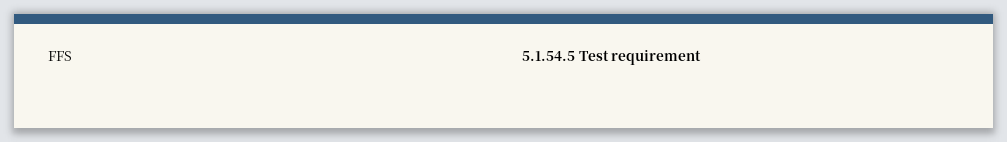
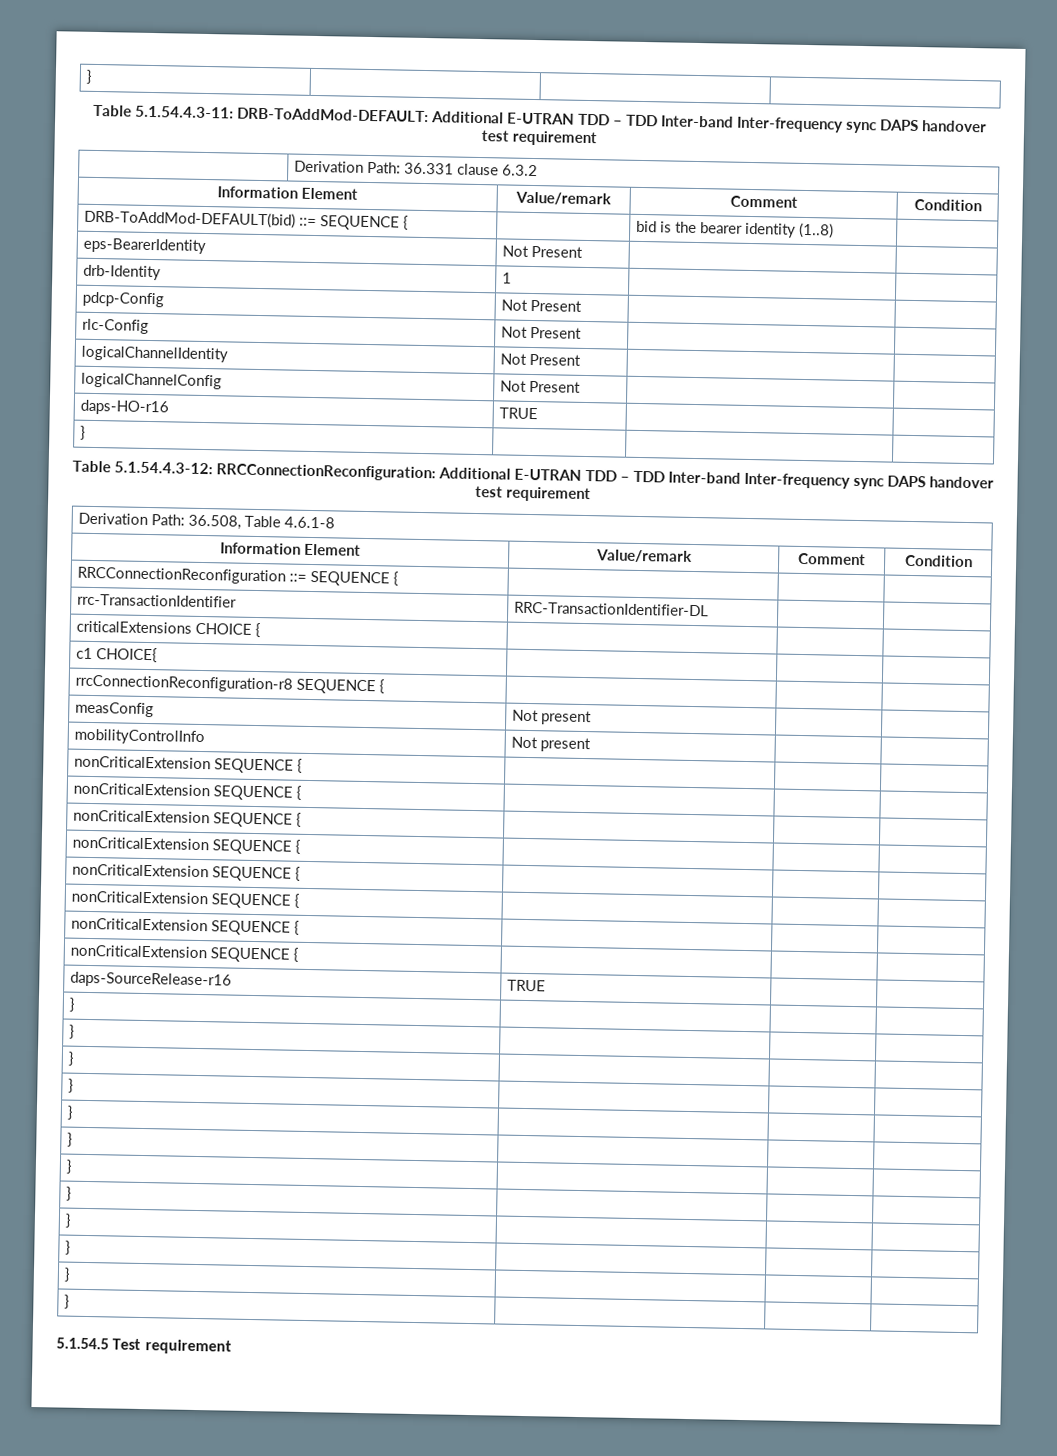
[48,51,72,61] FFS -> [86,69,93,84] [93,104,987,134] [481,130,597,147] [294,160,539,177] [217,186,358,200] [515,191,612,206] [729,195,798,208] [913,198,982,212] [84,209,410,231] [636,220,835,239] [83,237,207,255] [502,245,584,258] [83,264,162,281] [502,272,513,284] [82,291,165,308] [501,299,583,312] [82,318,150,334] [501,326,583,339] [81,345,229,363] [500,353,582,366] [81,372,223,390] [500,380,582,393] [80,399,170,416] [499,407,539,420] [80,425,87,440] [72,460,994,490] [475,485,591,503] [78,512,336,530] [220,542,361,556] [595,549,693,563] [798,552,866,566] [904,554,973,568] [77,566,400,587] [77,593,238,608] [514,601,710,617] [76,620,262,638] [76,647,159,663] [75,674,386,695] [75,701,155,718] [512,709,593,726] [74,728,206,746] [511,736,592,753] [74,755,304,774] [73,782,303,801] [73,809,303,828] [72,836,302,855] [72,863,302,882] [71,890,301,909] [71,917,301,936] [70,944,300,963] [70,971,233,989] [507,979,547,992] [69,997,76,1012] [69,1024,76,1039] [68,1051,75,1066] [68,1078,75,1093] [67,1105,75,1120] [67,1132,74,1147] [66,1159,74,1174] [66,1186,73,1201] [65,1213,73,1228] [65,1240,72,1255] [64,1267,72,1282] [64,1294,71,1309] } | | | // Table 5.1.54.4.3-11: DRB-ToAddMod-DEFAULT: Additional E-UTRAN TDD – TDD Inter-band Inter-frequency sync DAPS handover test requirement // | Derivation Path: 36.331 clause 6.3.2 // Information Element | Value/remark | Comment | Condition // DRB-ToAddMod-DEFAULT(bid) ::= SEQUENCE { | | bid is the bearer identity (1..8) | // eps-BearerIdentity | Not Present | | // drb-Identity | 1 | | // pdcp-Config | Not Present | | // rlc-Config | Not Present | | // logicalChannelIdentity | Not Present | | // logicalChannelConfig | Not Present | | // daps-HO-r16 | TRUE | | // } | | | // Table 5.1.54.4.3-12: RRCConnectionReconfiguration: Additional E-UTRAN TDD – TDD Inter-band Inter-frequency sync DAPS handover test requirement // Derivation Path: 36.508, Table 4.6.1-8 // Information Element | Value/remark | Comment | Condition // RRCConnectionReconfiguration ::= SEQUENCE { | | | // rrc-TransactionIdentifier | RRC-TransactionIdentifier-DL | | // criticalExtensions CHOICE { | | | // c1 CHOICE{ | | | // rrcConnectionReconfiguration-r8 SEQUENCE { | | | // measConfig | Not present | | // mobilityControlInfo | Not present | | // nonCriticalExtension SEQUENCE { | | | // nonCriticalExtension SEQUENCE { | | | // nonCriticalExtension SEQUENCE { | | | // nonCriticalExtension SEQUENCE { | | | // nonCriticalExtension SEQUENCE { | | | // nonCriticalExtension SEQUENCE { | | | // nonCriticalExtension SEQUENCE { | | | // nonCriticalExtension SEQUENCE { | | | // daps-SourceRelease-r16 | TRUE | | // } | | | // } | | | // } | | | // } | | | // } | | | // } | | | // } | | | // } | | | // } | | | // } | | | // } | | | // } | | |

